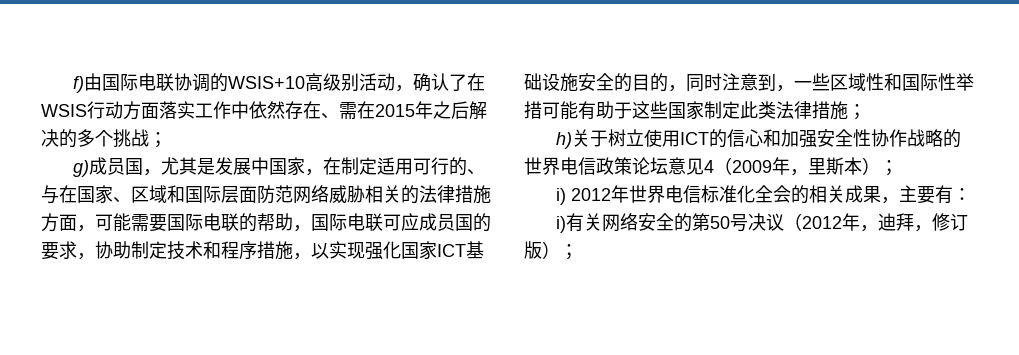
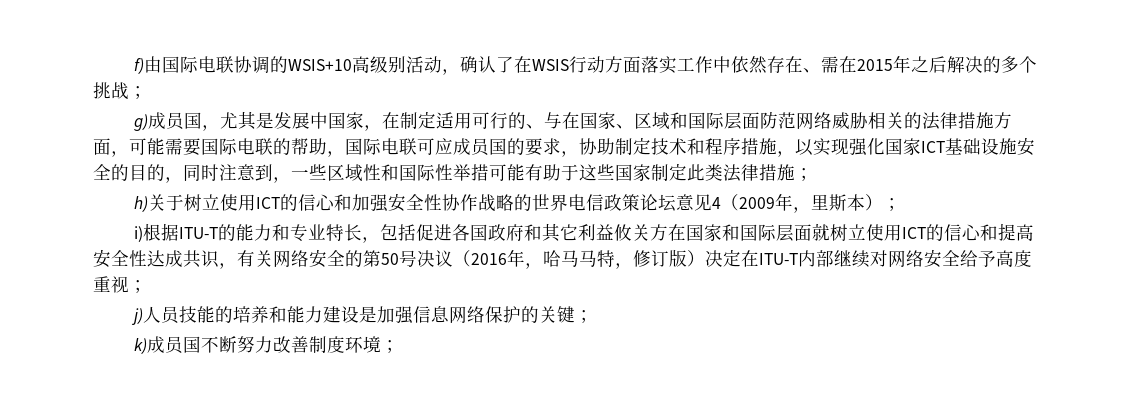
[571,185,972,204] [556,216,567,233] 2012年世界电信标准化全会的相关成果，主要有： // i) -> [142,223,1034,243] [93,249,237,269] 根据ITU-T的能力和专业特长，包括促进各国政府和其它利益攸关方在国家和国际层面就树立使用ICT的信心和提高安全性达成共识，
[802,213,969,232] [524,241,560,259] 2012年，迪拜，修订版） -> [471,249,1032,269] [93,276,147,293] [130,306,593,325] [133,336,381,354] 2016年，哈马马特，修订版）决定在ITU-T内部继续对网络安全给予高度重视； // j)人员技能的培养和能力建设是加强信息网络保护的关键； // k)成员国不断努力改善制度环境

